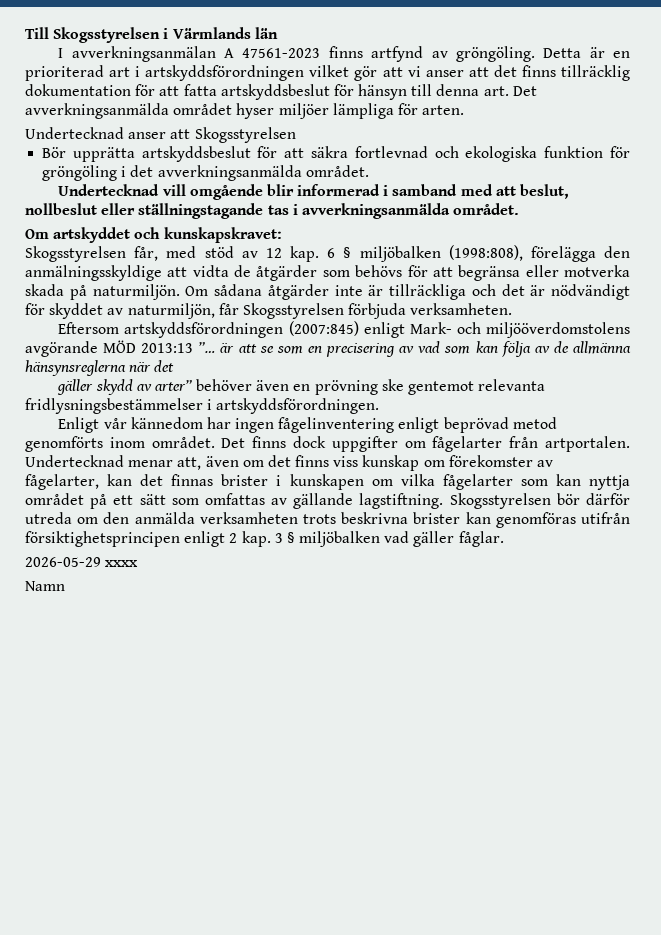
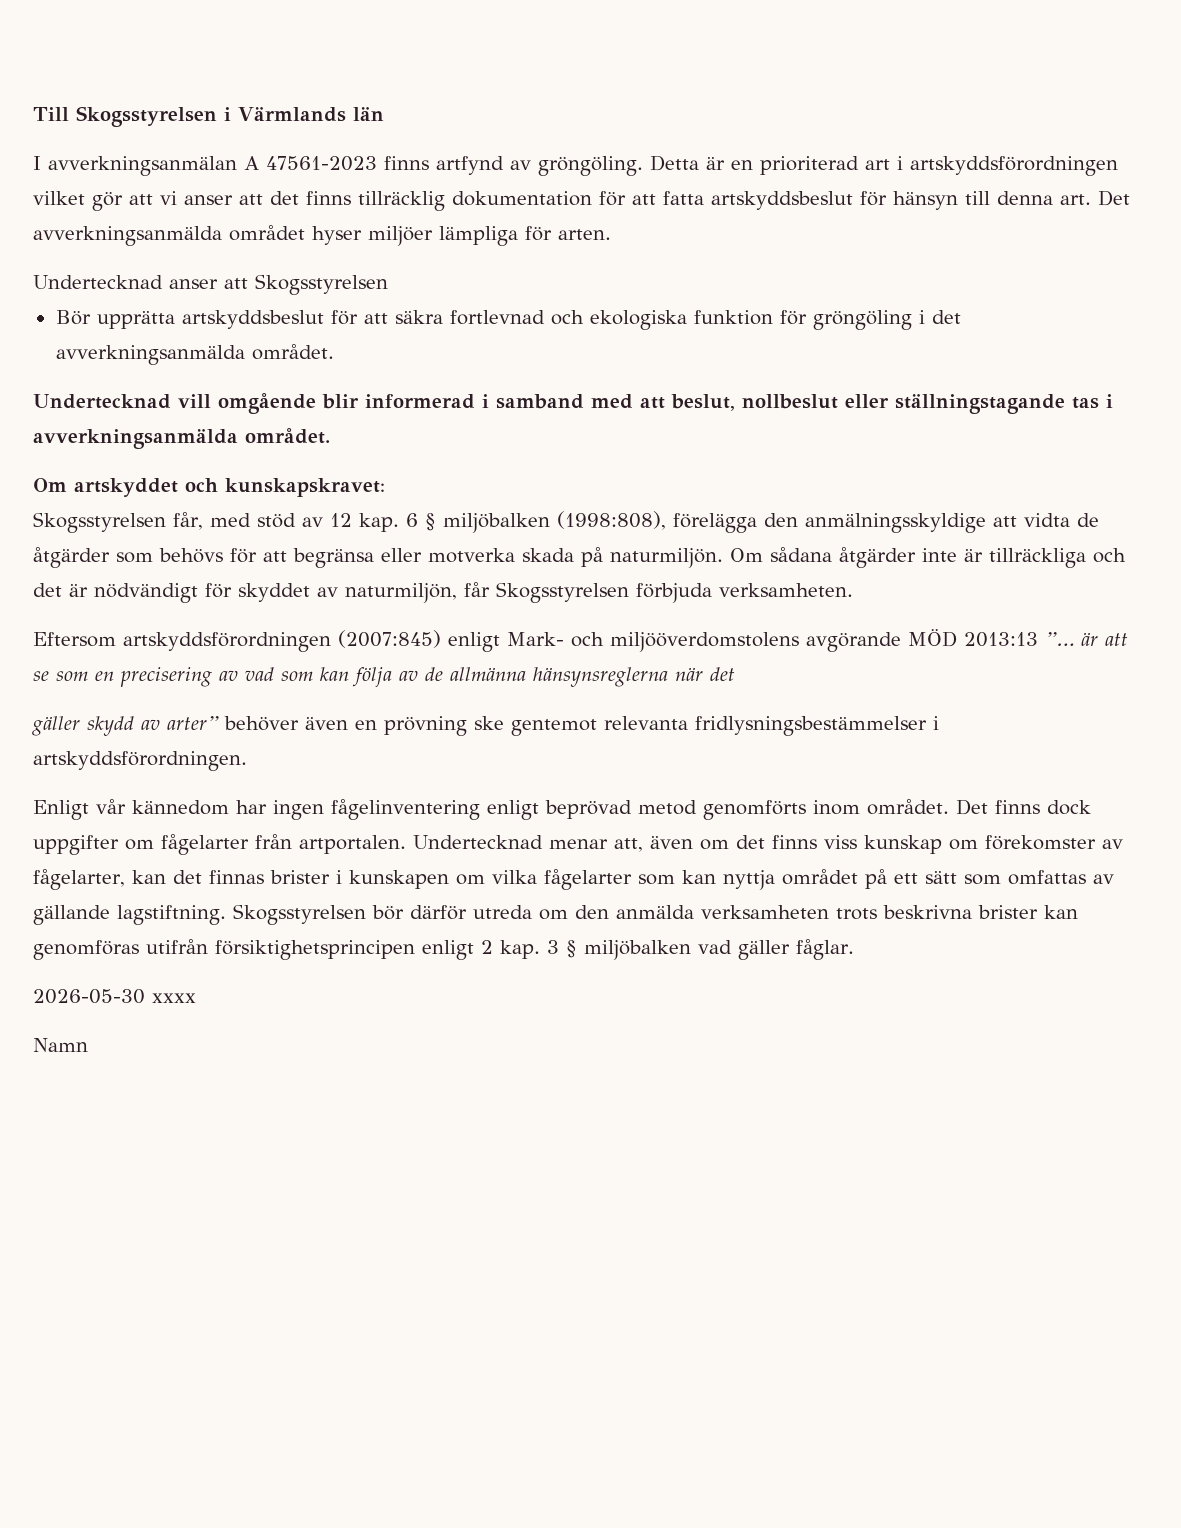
[25,557,101,567] 2026-05-29 -> [33,989,145,1004] 2026-05-30

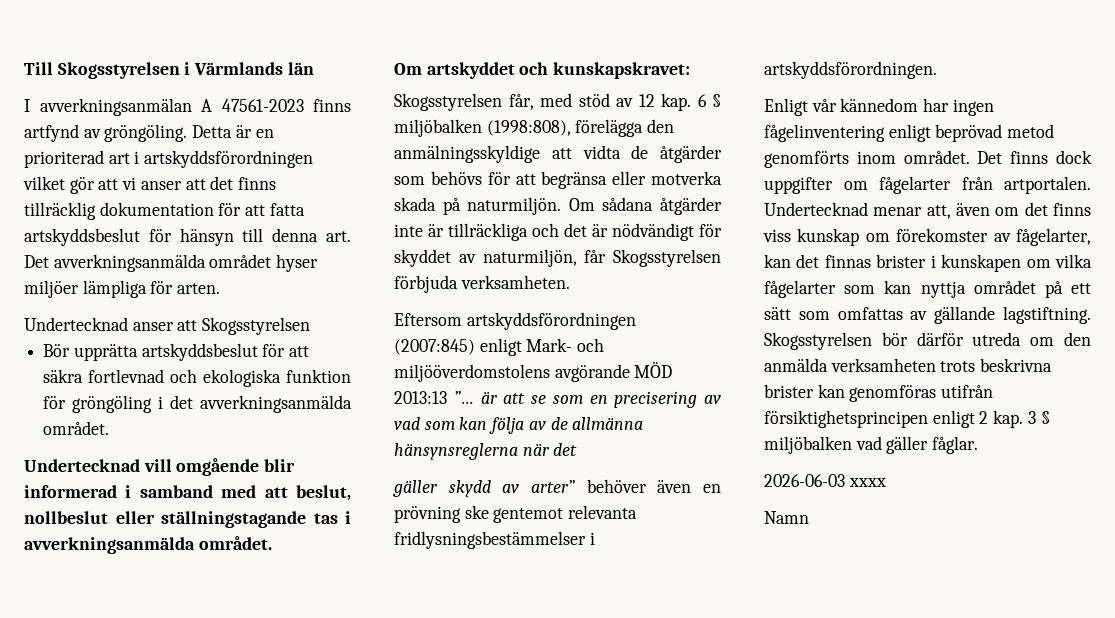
[33,989,145,1004] 2026-05-30 -> [764,474,845,487] 2026-06-03

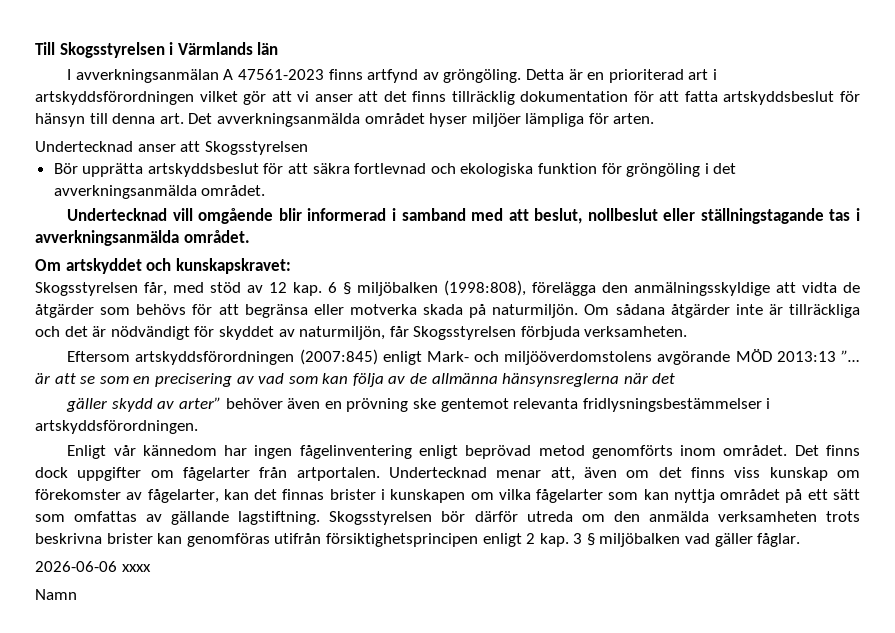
[764,474,845,487] 2026-06-03 -> [35,561,117,572] 2026-06-06

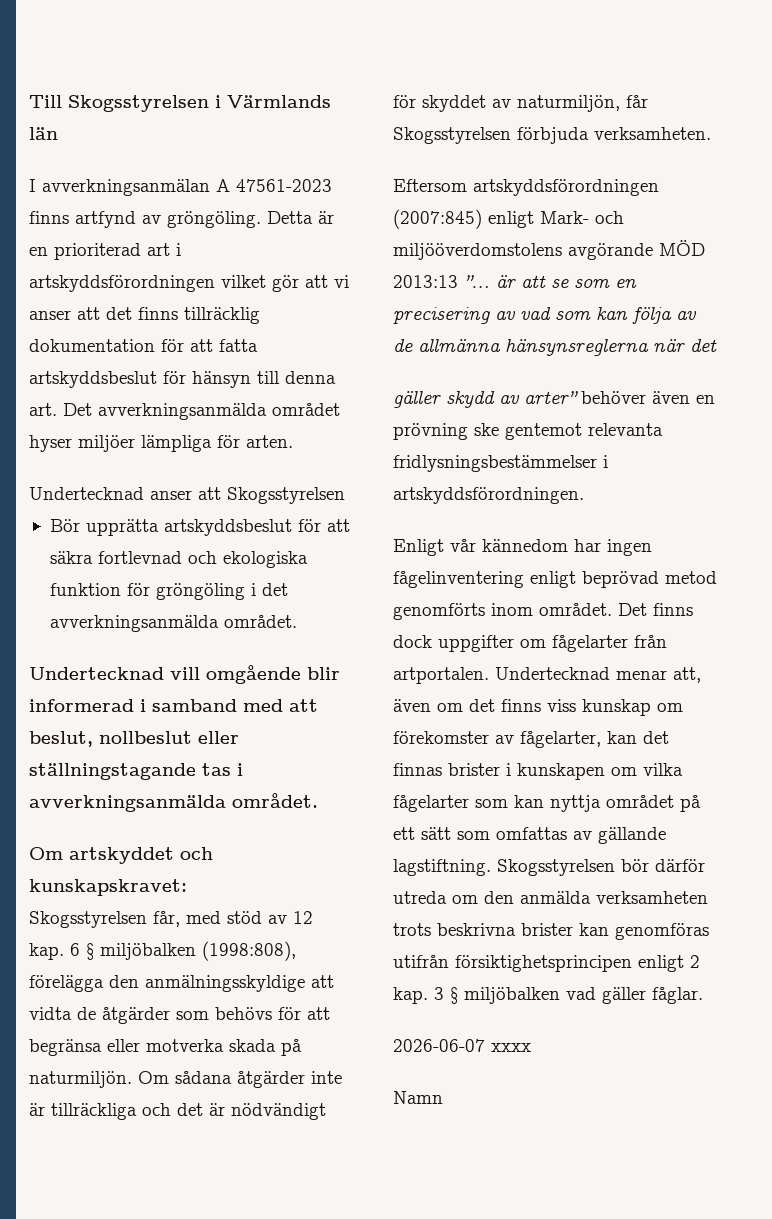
[35,561,117,572] 2026-06-06 -> [393,1039,485,1052] 2026-06-07

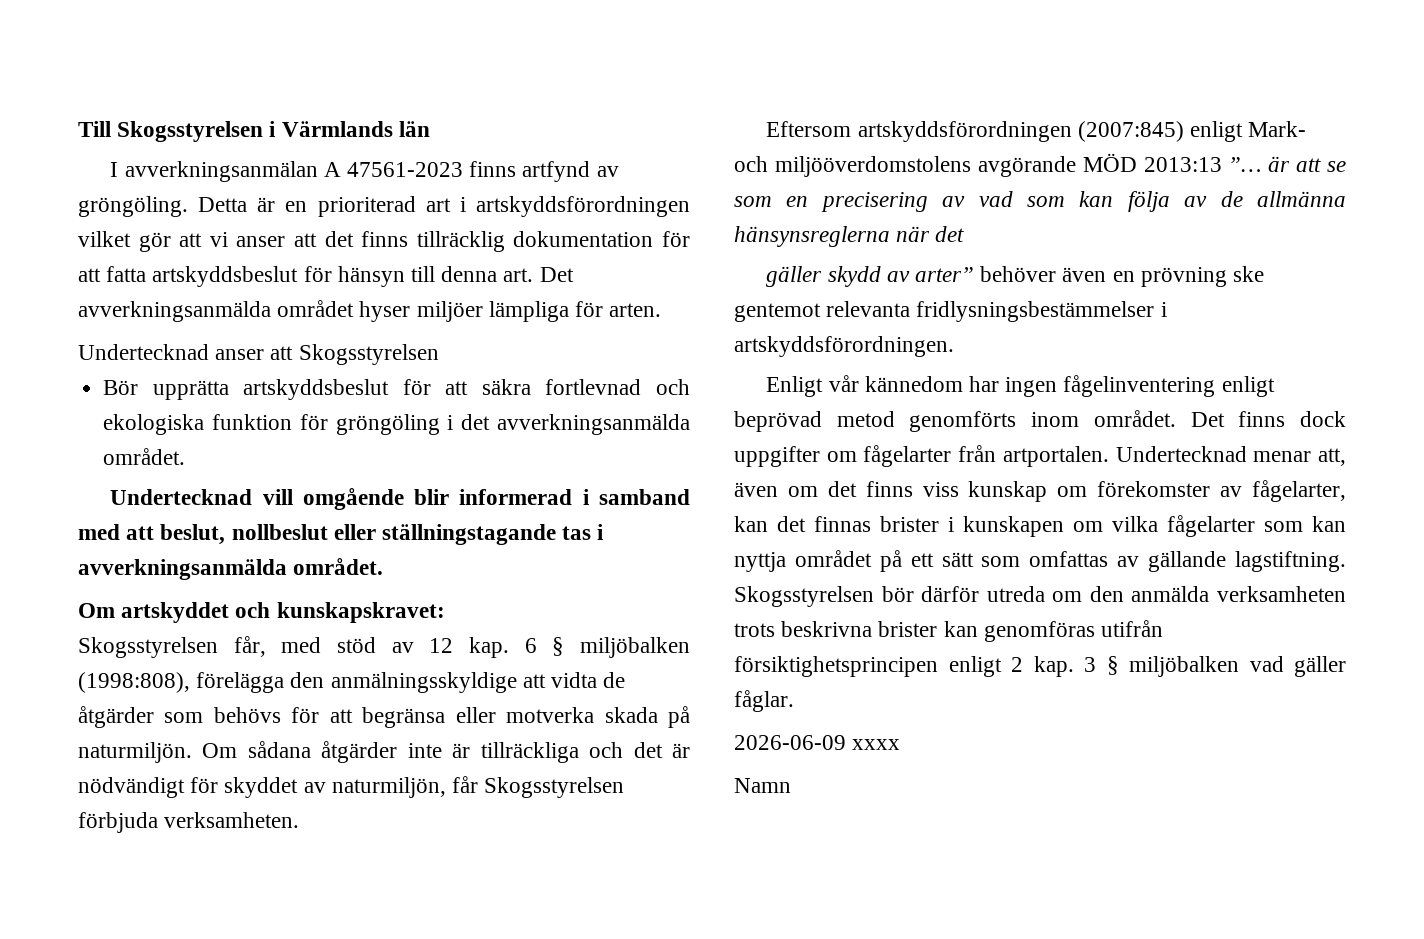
[393,1039,485,1052] 2026-06-07 -> [734,735,846,750] 2026-06-09

